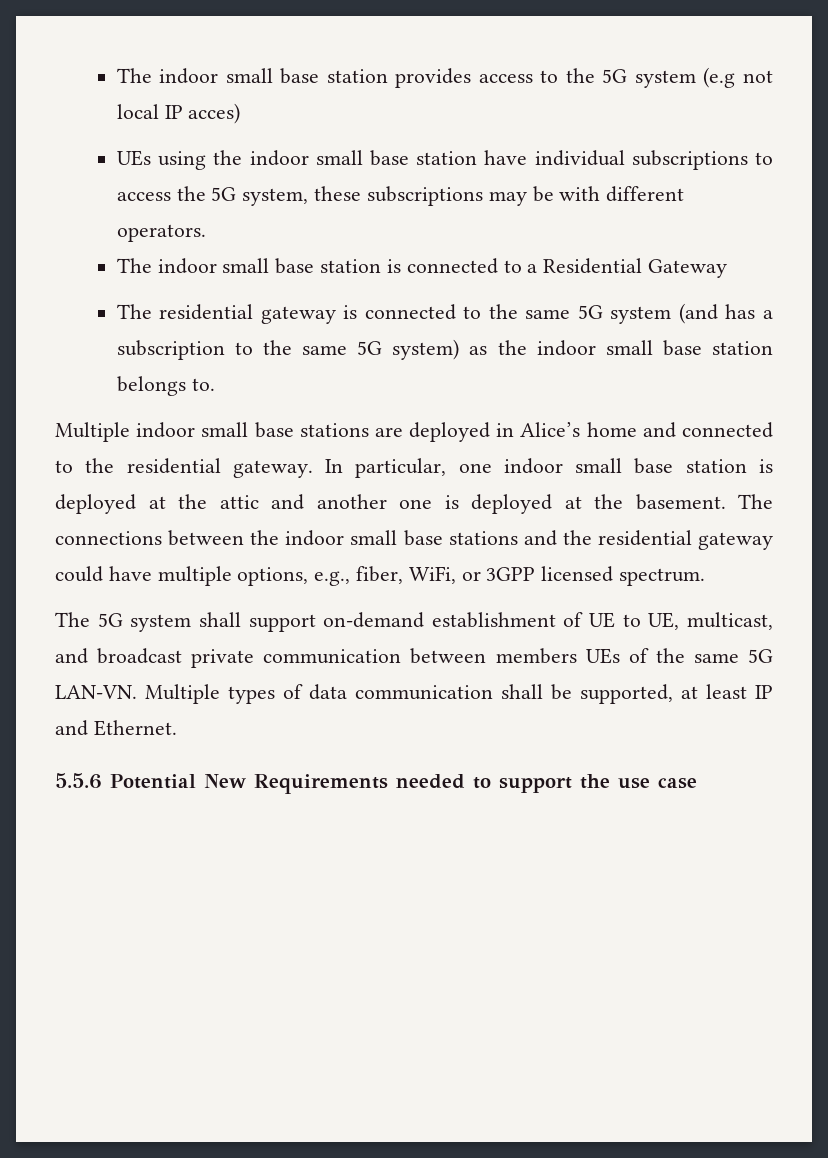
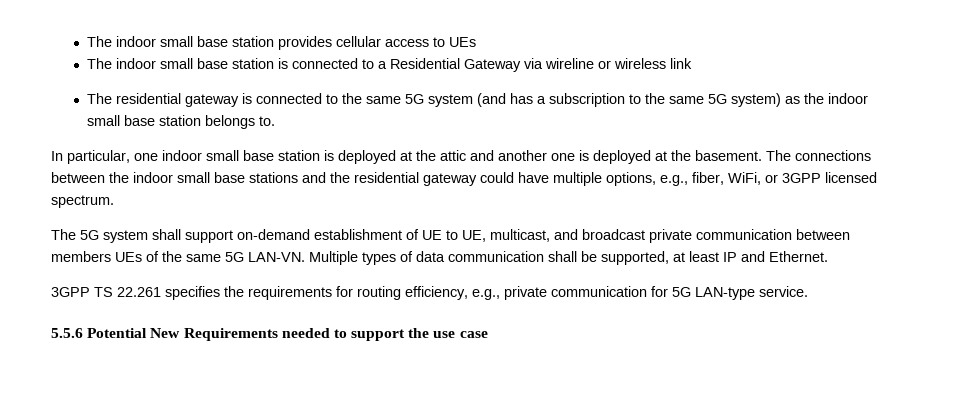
(472, 78) none -> [335,36,381,47] cellular
[565,67,773,88] [116,103,241,124] [116,150,773,170] [116,186,685,206] [116,224,206,242] the 5G system (e.g not local IP acces) // UEs using the indoor small base station have individual subscriptions to access the 5G system, these subscriptions may be with different operators. -> [448,37,476,47] UEs
(727, 268) none -> [523,58,692,69] via wireline or wireless link
[55,422,773,442] [55,458,313,478] Multiple indoor small base stations are deployed in Alice’s home and connected to the residential gateway. -> (275, 121) none
(177, 728) none -> [51,286,808,300] // 3GPP TS 22.261 specifies the requirements for routing efficiency, e.g., private communication for 5G LAN-type service.

